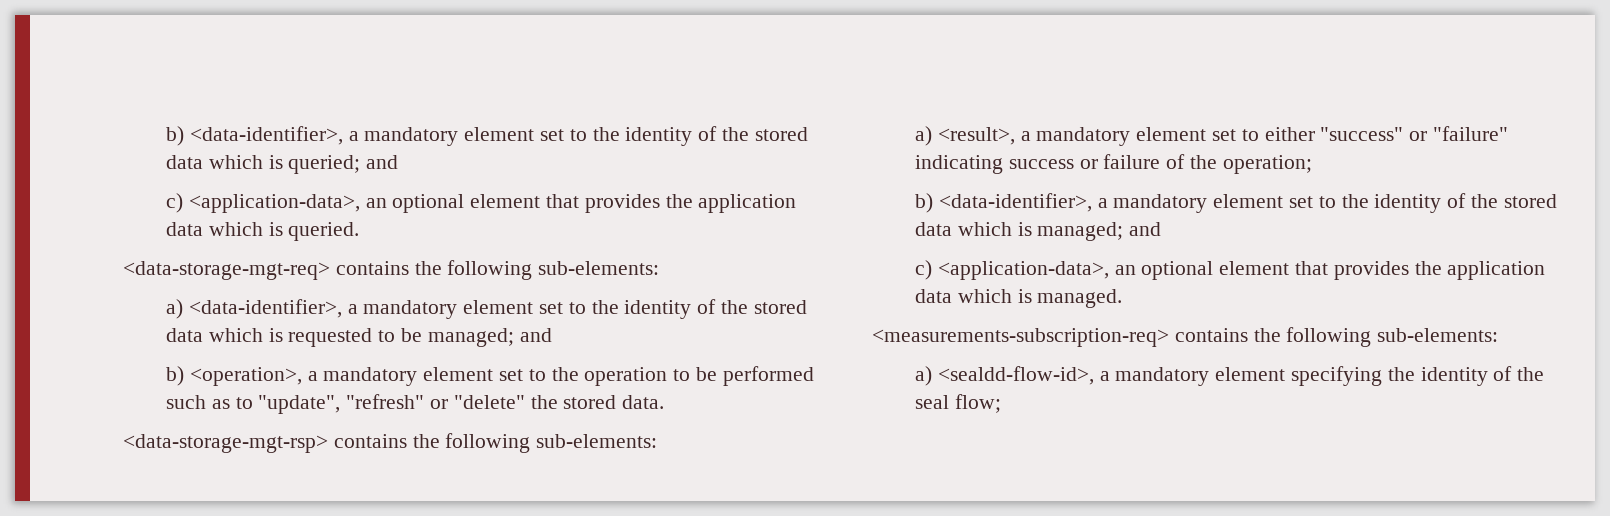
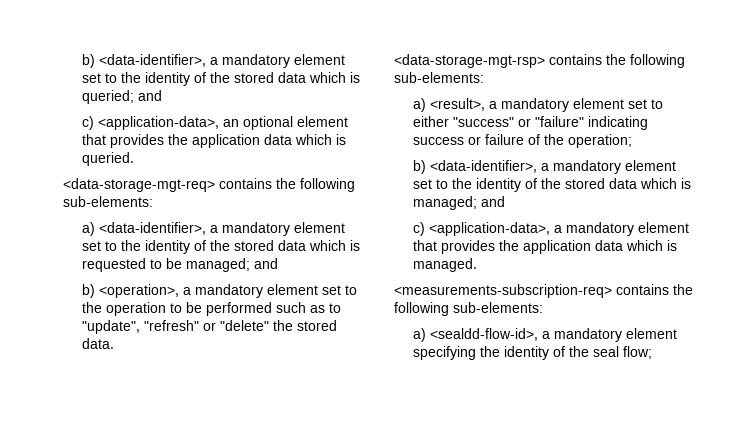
[1114,261,1214,280] an optional -> [554,222,635,236] a mandatory

